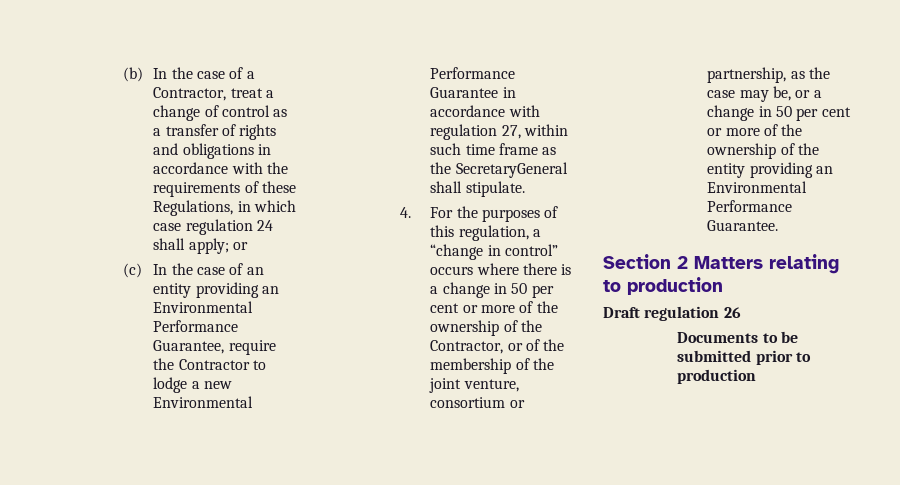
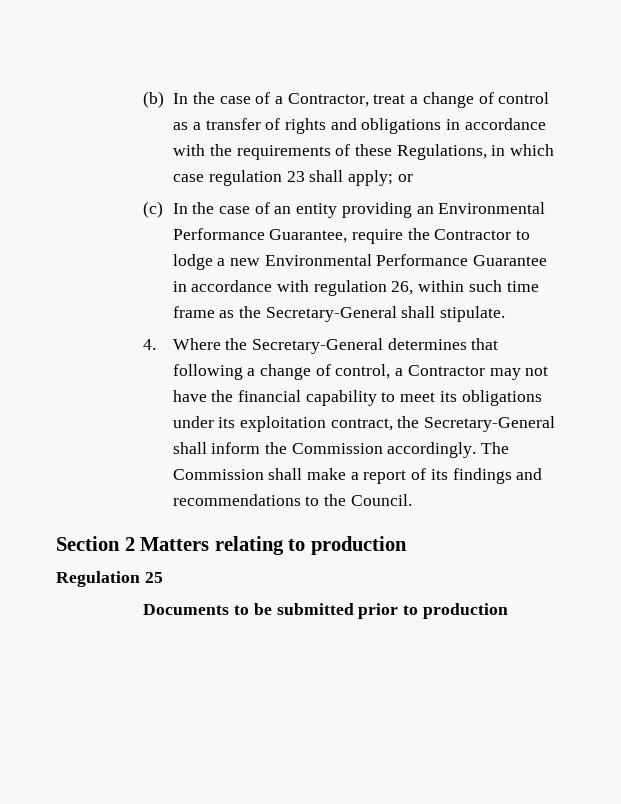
[256,220,273,231] 24 -> [286,171,305,182] 23
[501,125,521,139] 27, -> [391,281,414,295] 26,
[455,162,568,178] SecretaryGeneral -> [265,306,397,322] Secretary-General
[430,206,559,222] [430,225,541,241] [430,244,558,260] [430,263,572,275] [430,282,554,298] [430,301,558,313] [430,320,542,336] [430,339,565,354] [430,358,554,374] [429,378,519,393] [430,397,525,408] [707,67,830,83] [707,86,822,102] [707,105,851,121] [707,124,803,136] [707,143,819,159] [707,162,833,178] [707,181,808,193] [707,200,793,212] [707,220,779,231] For the purposes of this regulation, a “change in control” occurs where there is a change in 50 per cent or more of the ownership of the Contractor, or of the membership of the joint venture, consortium or partnership, as the case may be, or a change in 50 per cent or more of the ownership of the entity providing an Environmental Performance Guarantee. -> [172,338,499,354] [172,364,549,380] [172,390,542,406] [172,416,556,432] [172,442,510,458] [172,468,543,484] [172,494,412,506] Where the Secretary-General determines that following a change of control, a Contractor may not have the financial capability to meet its obligations under its exploitation contract, the Secretary-General shall inform the Commission accordingly. The Commission shall make a report of its findings and recommendations to the Council.
[603,306,741,321] Draft regulation 26 -> [56,571,163,587] Regulation 25

